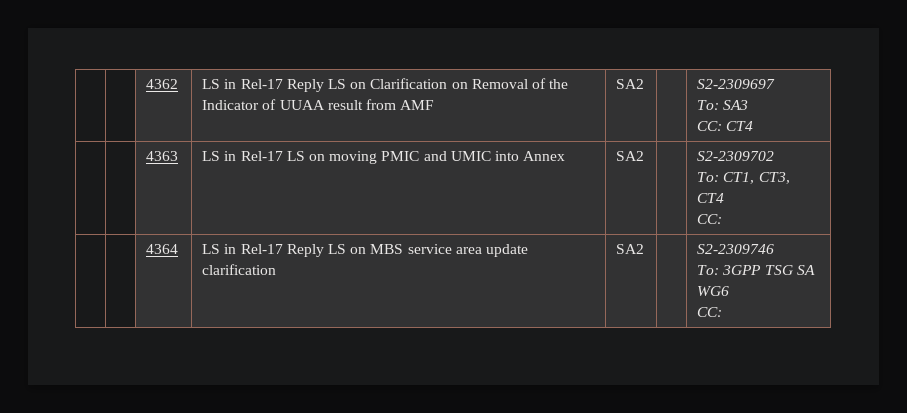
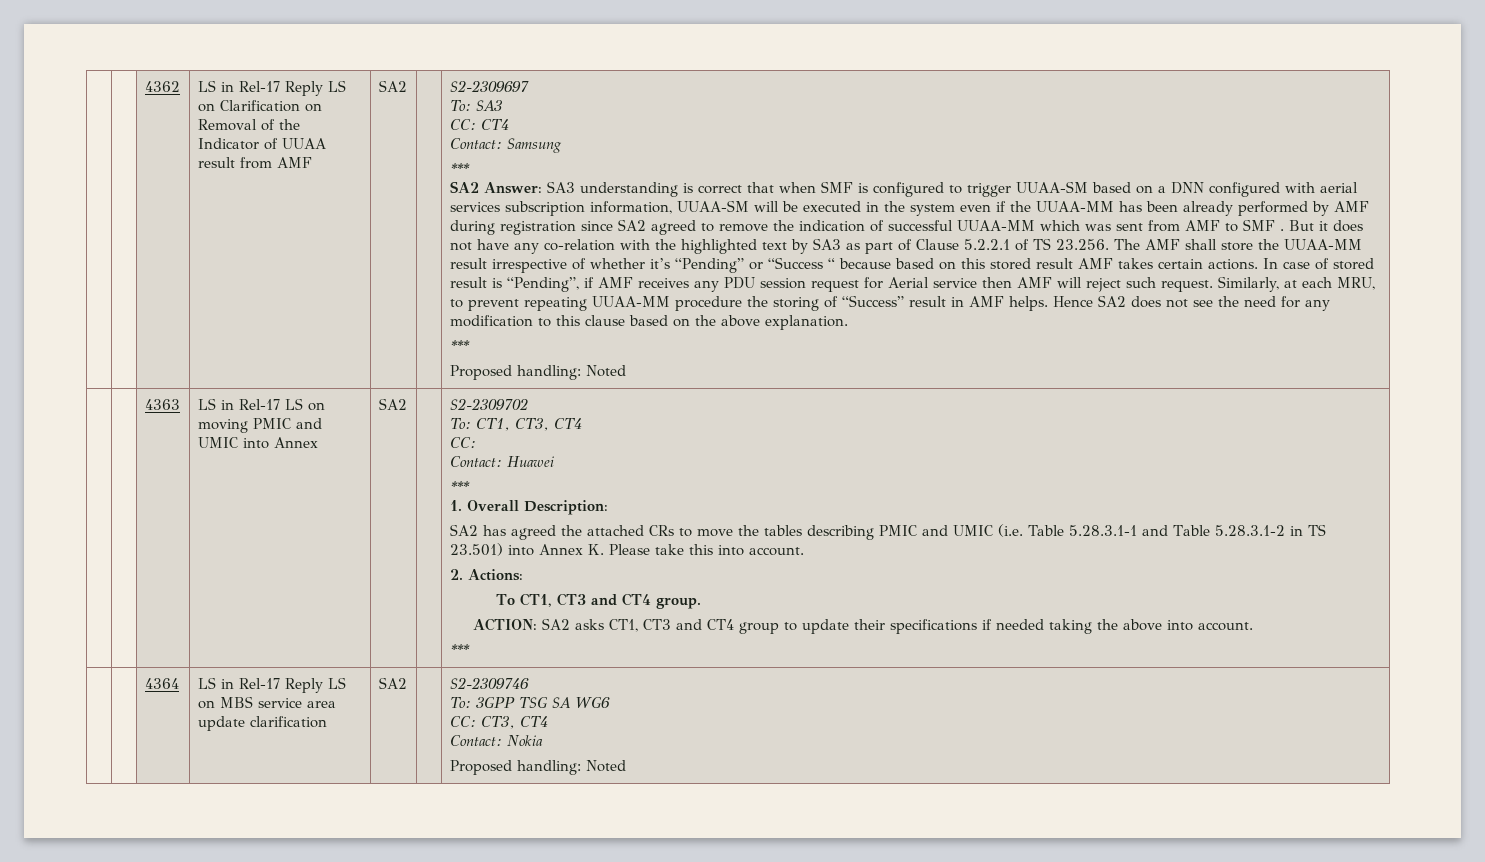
(754, 126) none -> [449,138,562,153] [449,163,470,174] [449,181,1358,197] [449,200,1369,216] [449,219,1363,235] [449,238,1362,254] [449,257,1374,273] [449,276,1376,292] [449,295,1330,311] [449,315,848,330] [449,340,470,351] [449,365,626,380] // Contact: Samsung // *** // SA2 Answer: SA3 understanding is correct that when SMF is configured to trigger UUAA-SM based on a DNN configured with aerial services subscription information, UUAA-SM will be executed in the system even if the UUAA-MM has been already performed by AMF during registration since SA2 agreed to remove the indication of successful UUAA-MM which was sent from AMF to SMF . But it does not have any co-relation with the highlighted text by SA3 as part of Clause 5.2.2.1 of TS 23.256. The AMF shall store the UUAA-MM result irrespective of whether it’s “Pending” or “Success “ because based on this stored result AMF takes certain actions. In case of stored result is “Pending”, if AMF receives any PDU session request for Aerial service then AMF will reject such request. Similarly, at each MRU, to prevent repeating UUAA-MM procedure the storing of “Success” result in AMF helps. Hence SA2 does not see the need for any modification to this clause based on the above explanation. // *** // Proposed handling: Noted
(723, 219) none -> [449,456,554,467] [449,481,470,492] [449,500,608,515] [449,524,1327,540] [449,543,804,556] [449,569,523,581] [495,593,701,609] [472,618,1253,634] [449,644,470,655] // Contact: Huawei // *** // 1. Overall Description: // SA2 has agreed the attached CRs to move the tables describing PMIC and UMIC (i.e. Table 5.28.3.1-1 and Table 5.28.3.1-2 in TS 23.501) into Annex K. Please take this into account. // 2. Actions: // To CT1, CT3 and CT4 group. // ACTION: SA2 asks CT1, CT3 and CT4 group to update their specifications if needed taking the above into account. // ***
(723, 312) none -> [480,716,548,729] [449,735,543,746] [449,760,626,775] CT3, CT4 // Contact: Nokia // Proposed handling: Noted

